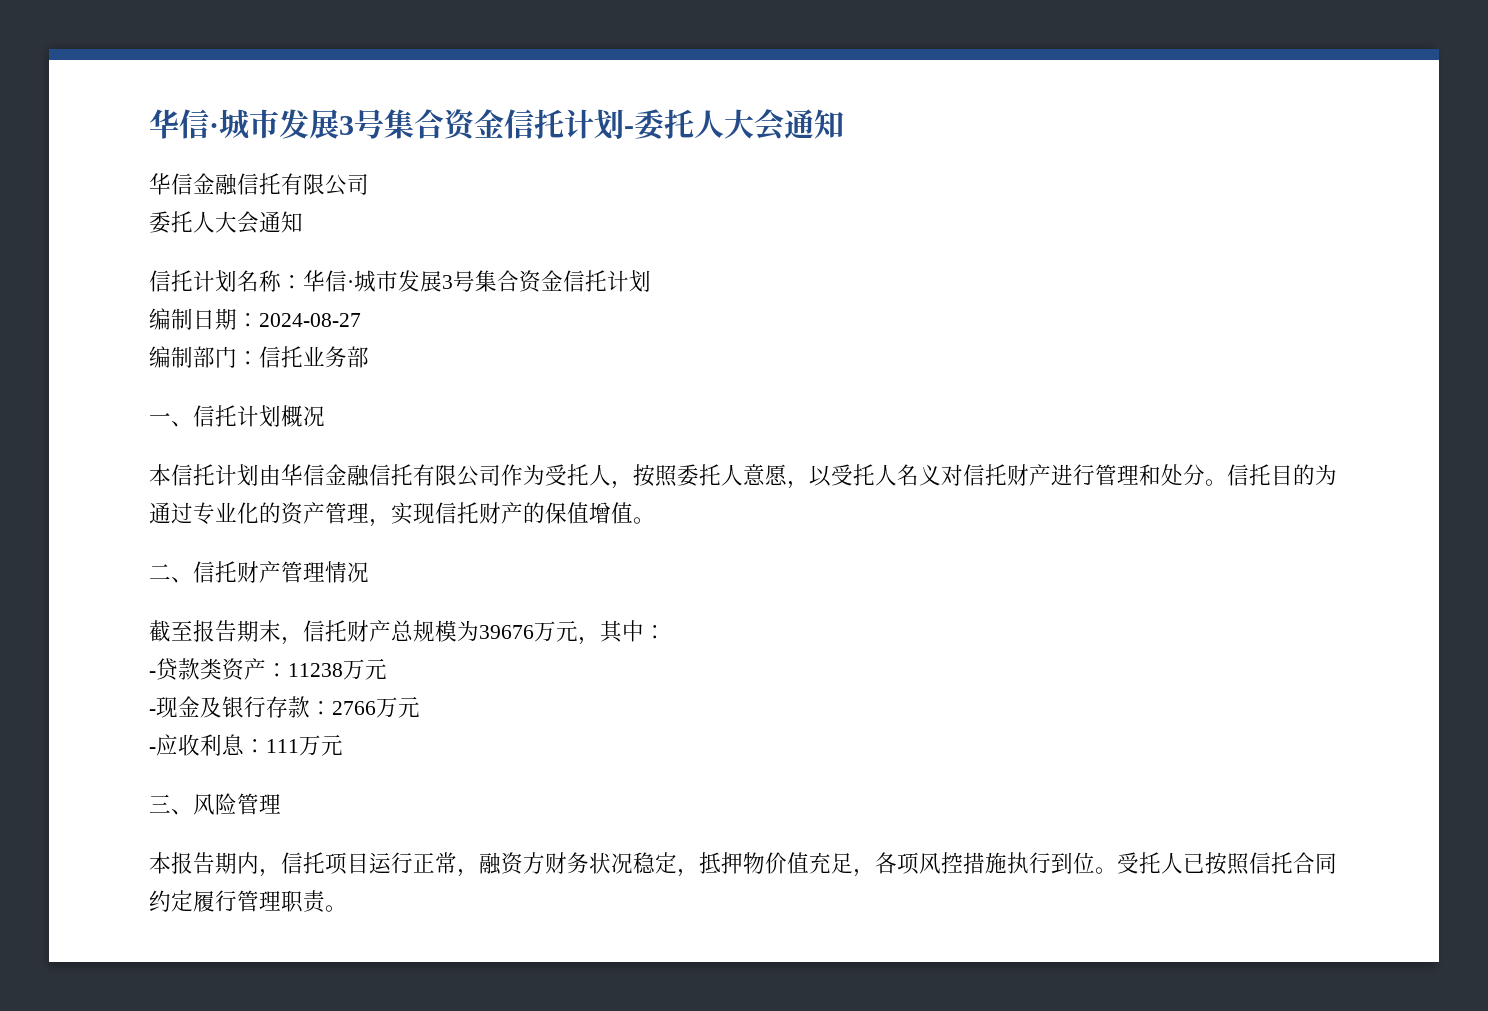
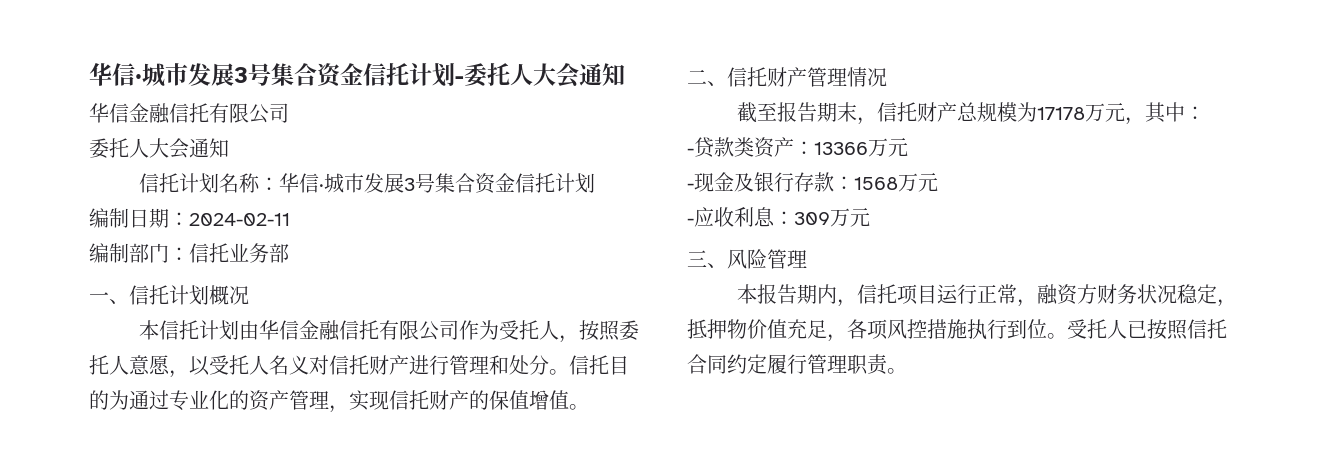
[259,313,361,327] 2024-08-27 -> [189,213,290,226] 2024-02-11
[479,625,534,639] 39676 -> [1036,107,1085,120] 17178
[288,663,343,677] 11238 -> [814,142,868,155] 13366
[332,701,376,715] 2766 -> [854,177,898,190] 1568
[266,739,299,753] 111 -> [794,212,830,225] 309

